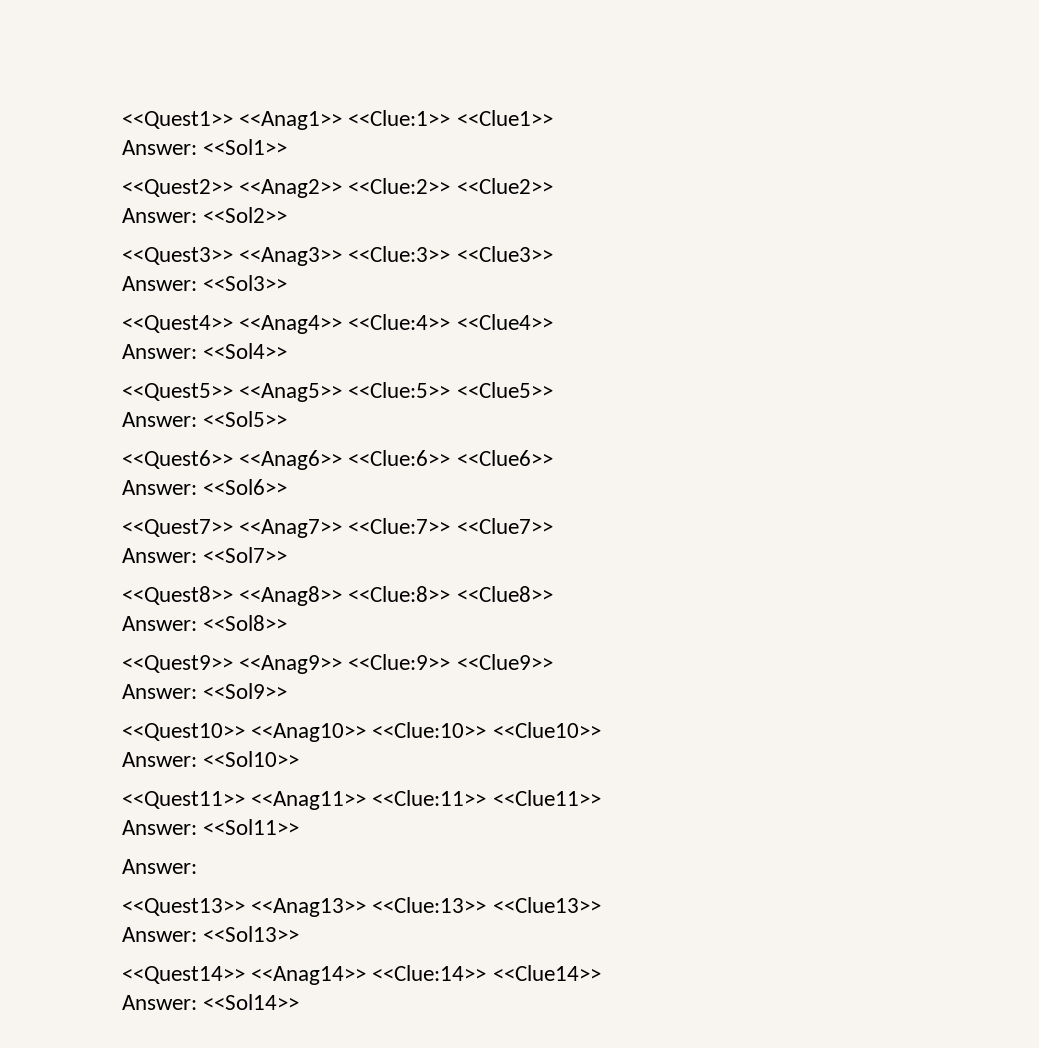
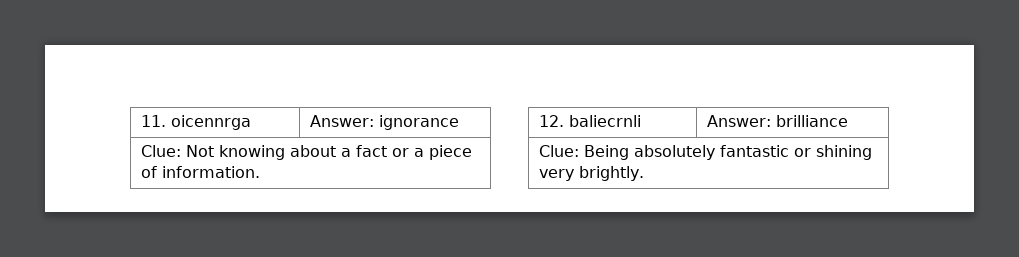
[122,110,553,130] [122,139,288,155] [122,178,553,198] [122,207,288,223] [122,246,553,266] [122,275,288,291] [122,314,553,334] [122,343,288,359] [122,382,553,402] [122,411,288,427] [122,450,553,470] [122,479,288,495] [122,518,553,538] [122,547,288,563] [122,586,553,606] [122,615,288,631] [122,654,553,674] [122,683,288,699] [122,722,601,742] [122,751,300,767] [122,790,601,810] [122,819,300,835] [122,859,197,874] [122,897,601,917] [122,926,300,942] [122,965,601,985] [122,994,300,1010] <<Quest1>> <<Anag1>> <<Clue:1>> <<Clue1>> // Answer: <<Sol1>> // <<Quest2>> <<Anag2>> <<Clue:2>> <<Clue2>> // Answer: <<Sol2>> // <<Quest3>> <<Anag3>> <<Clue:3>> <<Clue3>> // Answer: <<Sol3>> // <<Quest4>> <<Anag4>> <<Clue:4>> <<Clue4>> // Answer: <<Sol4>> // <<Quest5>> <<Anag5>> <<Clue:5>> <<Clue5>> // Answer: <<Sol5>> // <<Quest6>> <<Anag6>> <<Clue:6>> <<Clue6>> // Answer: <<Sol6>> // <<Quest7>> <<Anag7>> <<Clue:7>> <<Clue7>> // Answer: <<Sol7>> // <<Quest8>> <<Anag8>> <<Clue:8>> <<Clue8>> // Answer: <<Sol8>> // <<Quest9>> <<Anag9>> <<Clue:9>> <<Clue9>> // Answer: <<Sol9>> // <<Quest10>> <<Anag10>> <<Clue:10>> <<Clue10>> // Answer: <<Sol10>> // <<Quest11>> <<Anag11>> <<Clue:11>> <<Clue11>> // Answer: <<Sol11>> // Answer: // <<Quest13>> <<Anag13>> <<Clue:13>> <<Clue13>> // Answer: <<Sol13>> // <<Quest14>> <<Anag14>> <<Clue:14>> <<Clue14>> // Answer: <<Sol14>> -> [141,115,252,130] [310,115,460,130] [141,145,473,160] [141,166,261,178] [539,115,642,127] [707,115,849,127] [539,145,873,160] [539,166,645,181] 11. oicennrga | Answer: ignorance // Clue: Not knowing about a fact or a piece of information. // 12. baliecrnli | Answer: brilliance // Clue: Being absolutely fantastic or shining very brightly.

